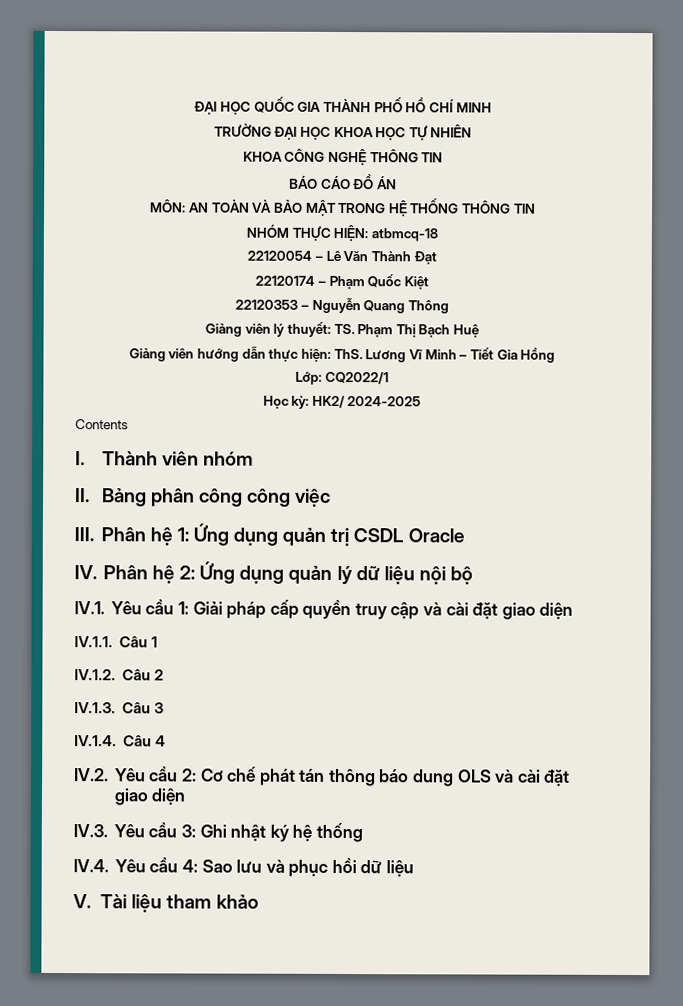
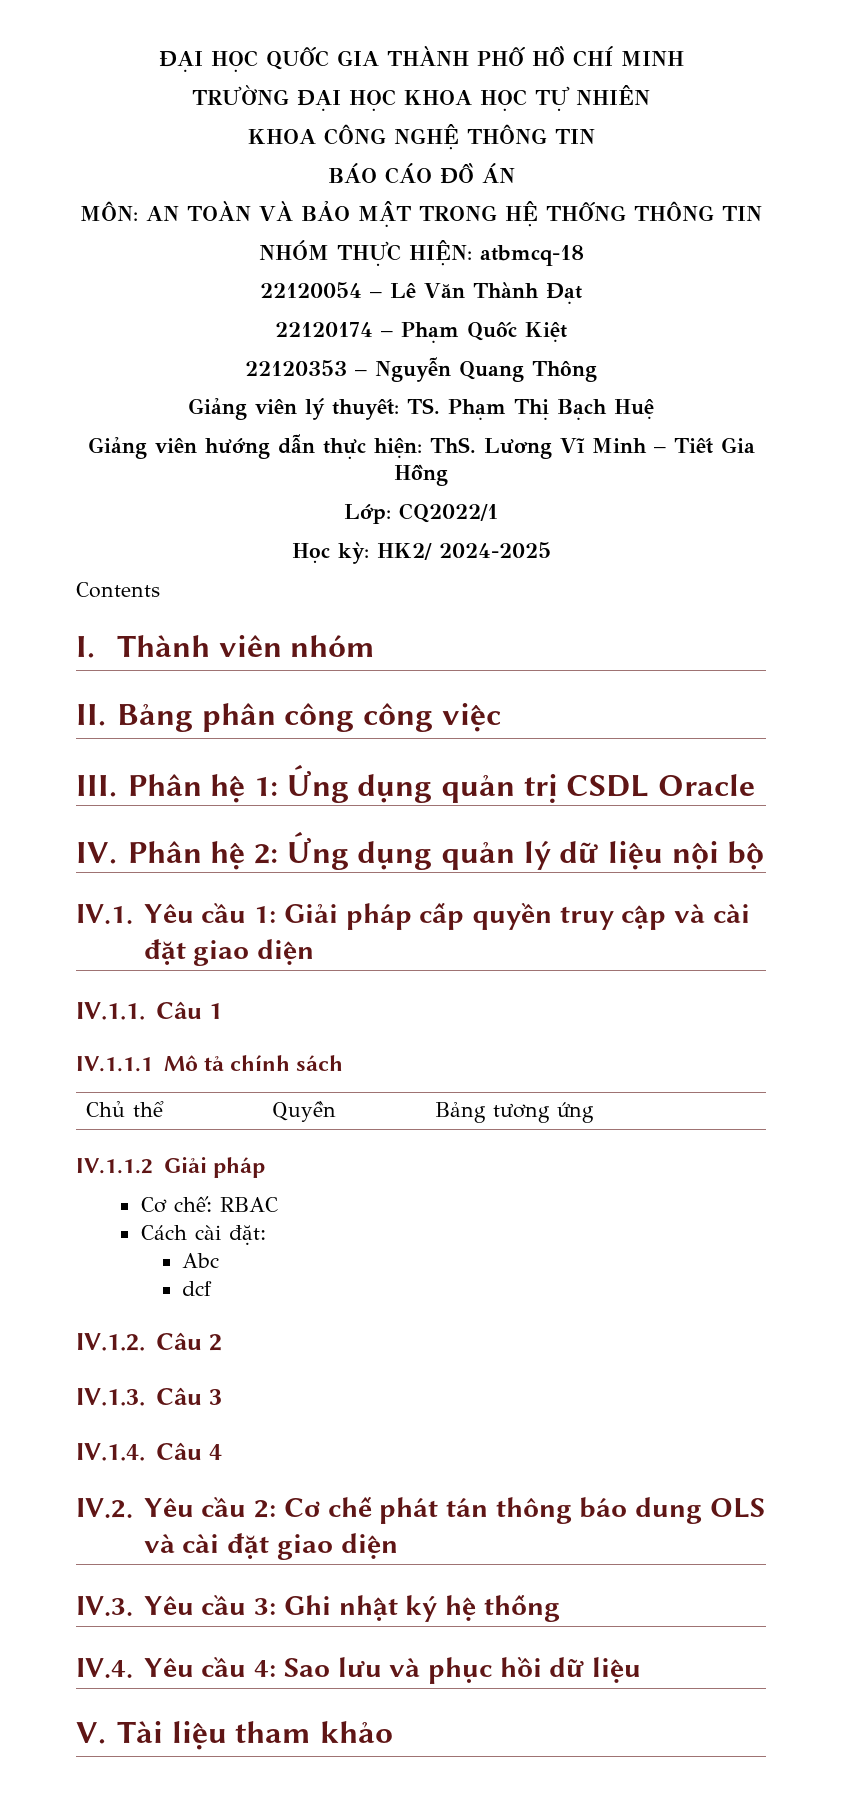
(158, 642) none -> [76,1055,344,1072] [86,1101,165,1117] [272,1101,337,1122] [435,1102,595,1123] [76,1157,265,1178] [140,1196,278,1213] [140,1225,266,1245] [181,1253,219,1268] [181,1281,212,1296] // IV.1.1.1 Mô tả chính sách // Chủ thể | Quyền | Bảng tương ứng // IV.1.1.2 Giải pháp // Cơ chế: RBAC // Cách cài đặt: // Abc // dcf

